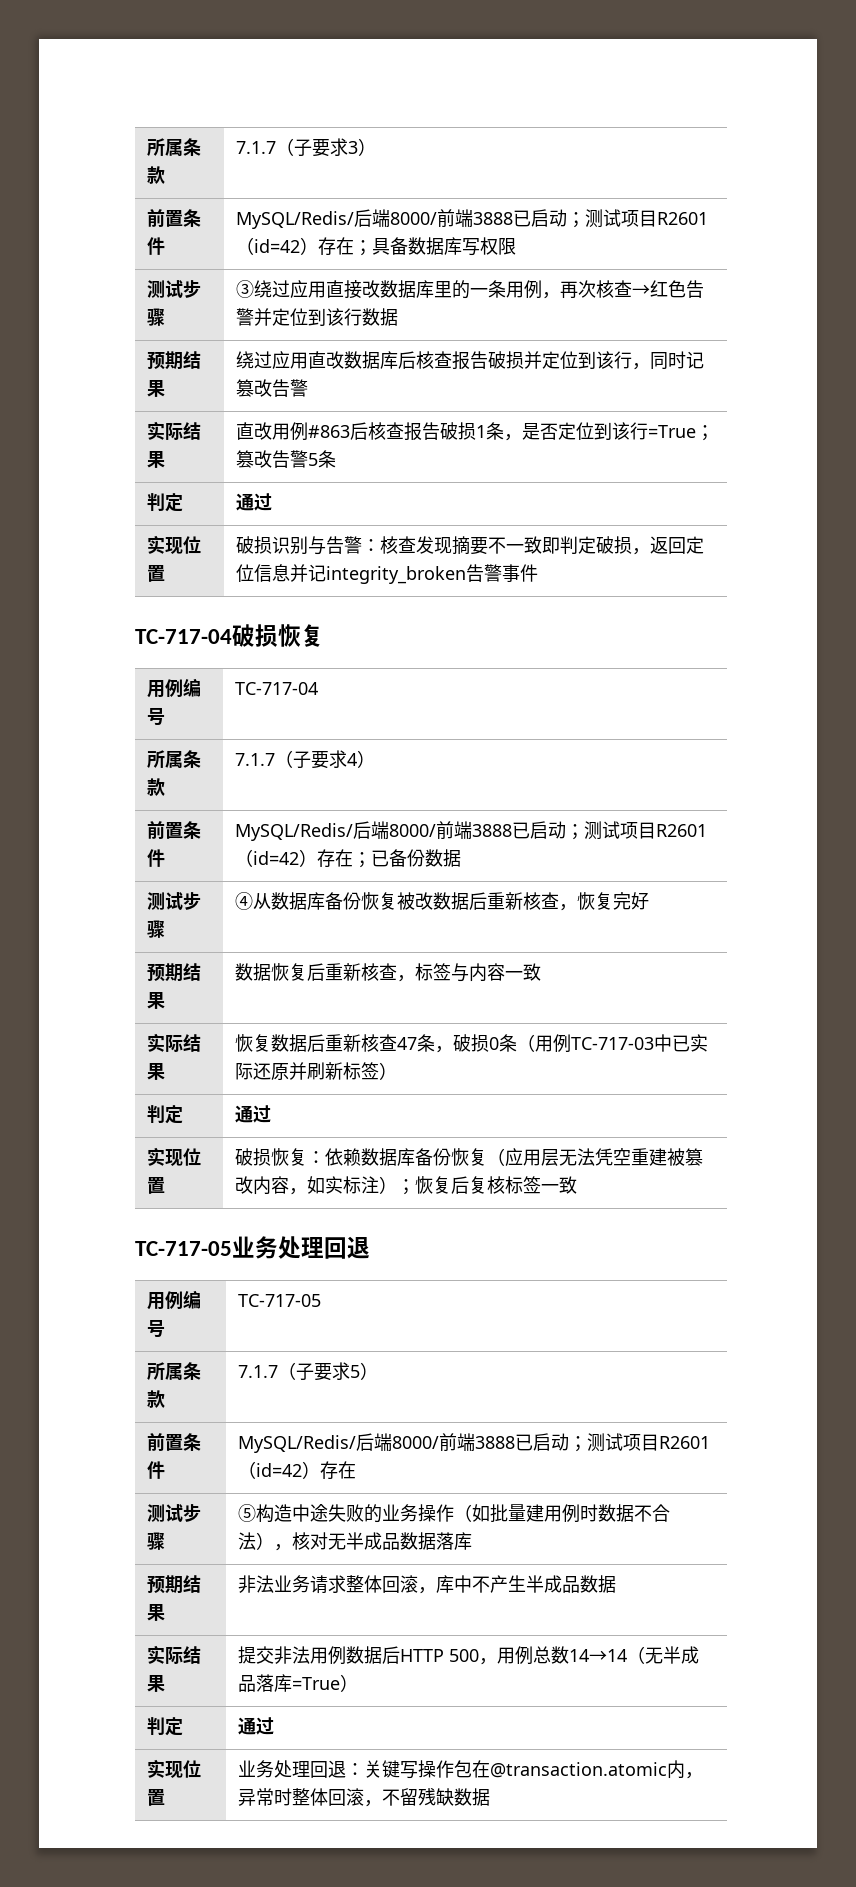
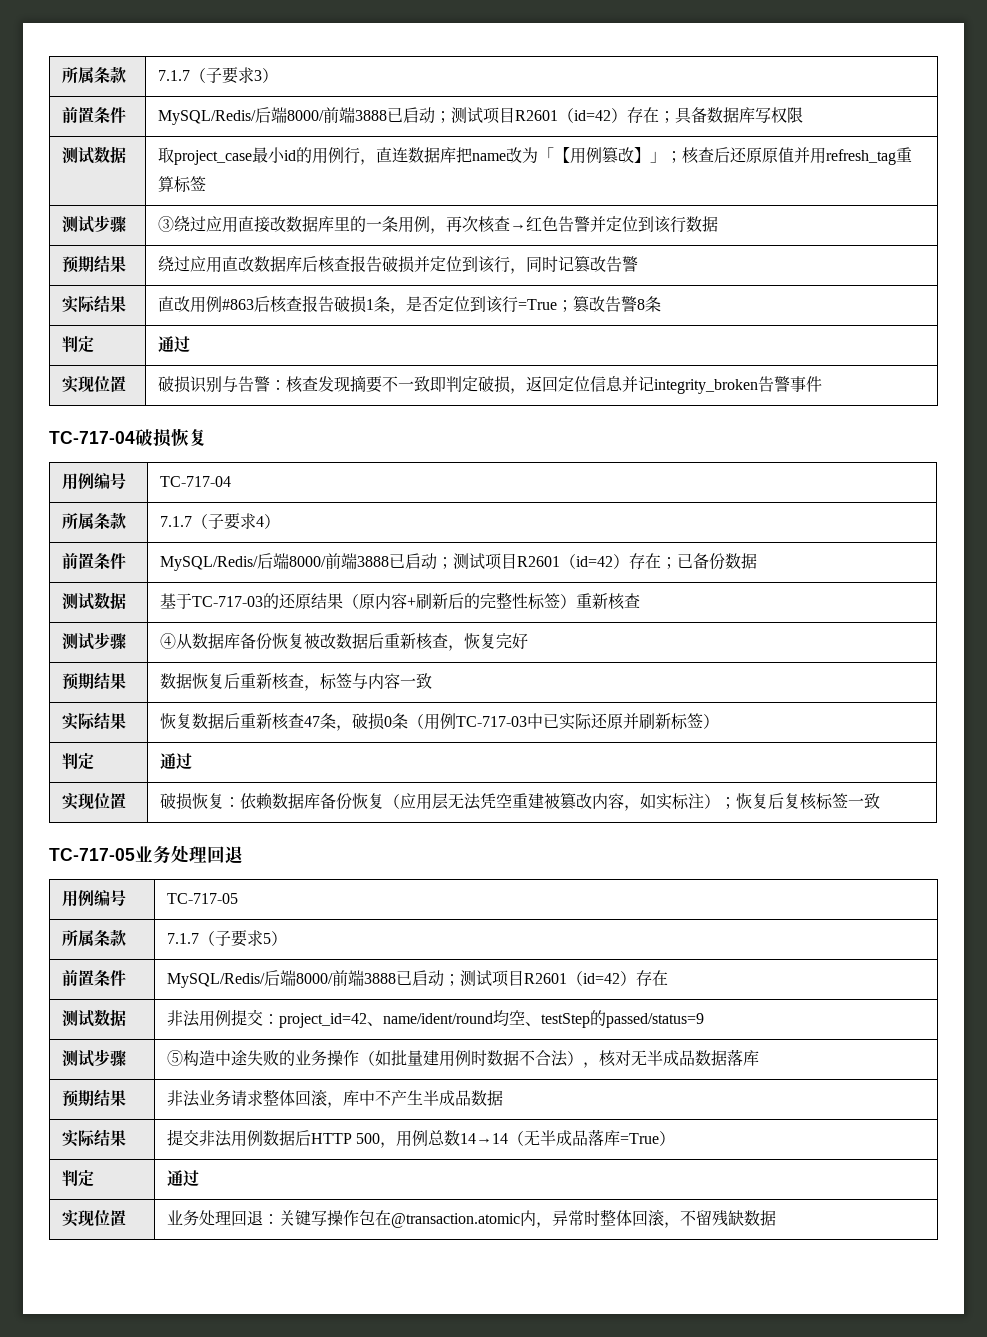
(516, 246) none -> [61,146,126,164] [157,147,912,165] [157,176,206,193] // 测试数据 | 取project_case最小id的用例行，直连数据库把name改为「【用例篡改】」；核查后还原原值并用refresh_tag重算标签
[307,453,318,466] 5 -> [636,299,645,310] 8
(461, 858) none -> [61,592,126,610] [159,592,640,610] // 测试数据 | 基于TC-717-03的还原结果（原内容+刷新后的完整性标签）重新核查
(356, 1470) none -> [61,1009,126,1027] [166,1009,704,1028] // 测试数据 | 非法用例提交：project_id=42、name/ident/round均空、testStep的passed/status=9

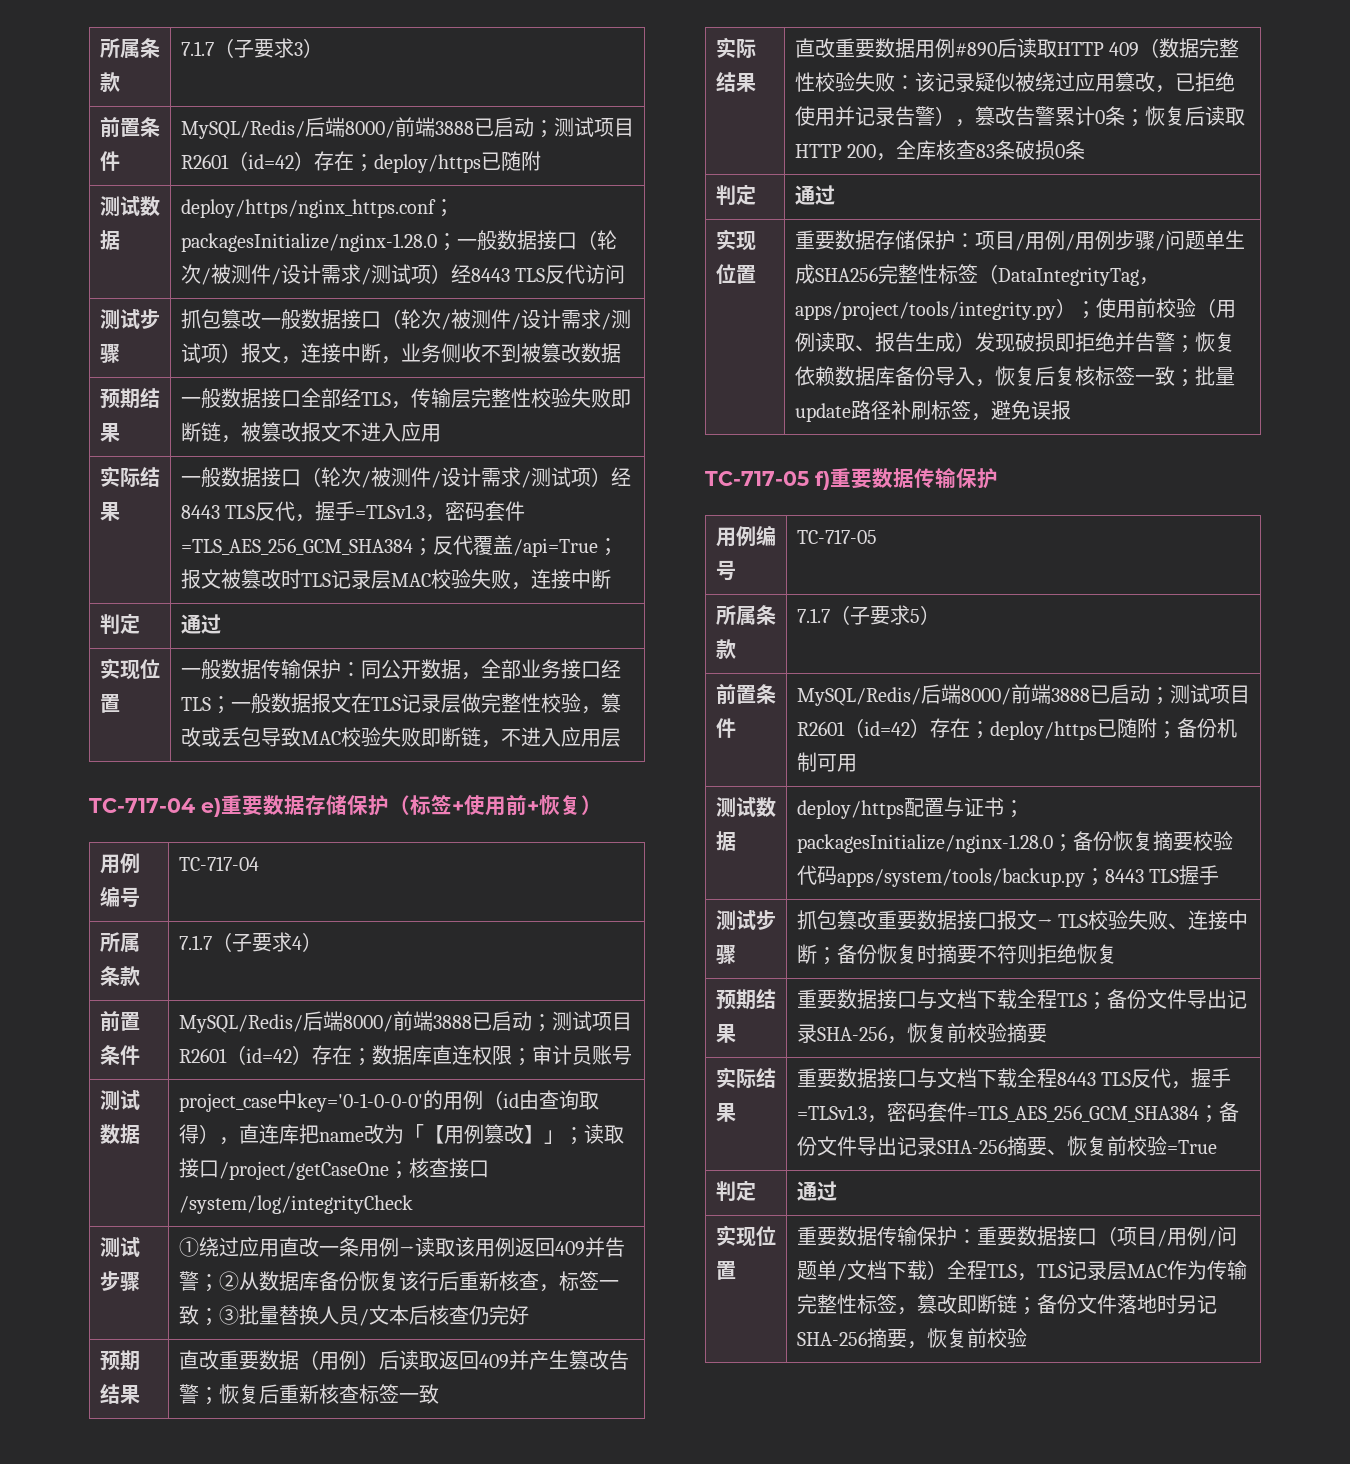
[674,107,803,124] [61,146,126,164] [157,147,912,165] [157,176,206,193] [61,215,126,233] [157,215,718,234] [61,255,126,273] [157,255,638,274] [61,295,126,313] [157,295,661,314] [61,336,94,353] [157,336,190,353] [61,376,126,393] [157,375,822,394] [49,428,207,447] 具备数据库写权限 // 测试数据 | 取project_case最小id的用例行，直连数据库把name改为「【用例篡改】」；核查后还原原值并用refresh_tag重算标签 // 测试步骤 | ③绕过应用直接改数据库里的一条用例，再次核查→红色告警并定位到该行数据 // 预期结果 | 绕过应用直改数据库后核查报告破损并定位到该行，同时记篡改告警 // 实际结果 | 直改用例#863后核查报告破损1条，是否定位到该行=True；篡改告警8条 // 判定 | 通过 // 实现位置 | 破损识别与告警：核查发现摘要不一致即判定破损，返回定位信息并记integrity_broken告警事件 // TC-717-04破损恢复 -> [373,151,541,173] [99,196,160,216] [99,230,120,250] [180,199,454,218] [180,230,617,252] [180,264,626,285] [99,309,160,329] [99,343,120,363] [180,309,631,330] [180,343,621,364] [99,388,160,409] [99,423,120,442] [180,388,631,409] [180,422,441,443] [99,466,160,487] [99,502,120,521] [180,467,631,488] [180,501,526,522] [180,535,618,557] [180,569,611,590] [99,614,140,635] [180,614,221,634] [99,658,160,680] [99,694,120,713] [180,659,621,680] [180,693,621,714] [180,727,621,748] [89,795,602,817] deploy/https已随附 // 测试数据 | deploy/https/nginx_https.conf；packagesInitialize/nginx-1.28.0；一般数据接口（轮次/被测件/设计需求/测试项）经8443 TLS反代访问 // 测试步骤 | 抓包篡改一般数据接口（轮次/被测件/设计需求/测试项）报文，连接中断，业务侧收不到被篡改数据 // 预期结果 | 一般数据接口全部经TLS，传输层完整性校验失败即断链，被篡改报文不进入应用 // 实际结果 | 一般数据接口（轮次/被测件/设计需求/测试项）经8443 TLS反代，握手=TLSv1.3，密码套件=TLS_AES_256_GCM_SHA384；反代覆盖/api=True；报文被篡改时TLS记录层MAC校验失败，连接中断 // 判定 | 通过 // 实现位置 | 一般数据传输保护：同公开数据，全部业务接口经TLS；一般数据报文在TLS记录层做完整性校验，篡改或丢包导致MAC校验失败即断链，不进入应用层 // TC-717-04 e)重要数据存储保护（标签+使用前+恢复）
[676,553,757,570] [61,592,126,610] [159,592,640,610] [61,632,126,650] [159,633,176,649] 已备份数据 // 测试数据 | 基于TC-717-03的还原结果（原内容+刷新后的完整性标签）重新核查 // 测试步骤 | ④ -> [371,1045,632,1066] [99,1090,140,1110] [99,1124,140,1144] [178,1090,599,1112] [178,1124,624,1145] [178,1158,489,1180] [178,1195,413,1214] [99,1237,140,1257] [99,1271,140,1291] [178,1237,625,1257] [178,1271,239,1292] 数据库直连权限；审计员账号 // 测试数据 | project_case中key='0-1-0-0-0'的用例（id由查询取得），直连库把name改为「【用例篡改】」；读取接口/project/getCaseOne；核查接口/system/log/integrityCheck // 测试步骤 | ①绕过应用直改一条用例→读取该用例返回409并告警；②
[303,633,528,651] [61,672,126,690] [159,673,192,689] 被改数据后重新核查，恢复完好 // 预期结果 | 数据 -> [398,1271,619,1292] [178,1305,529,1326] [99,1350,140,1371] [99,1384,140,1404] [178,1350,629,1370] [178,1384,219,1405] 该行后重新核查，标签一致；③批量替换人员/文本后核查仍完好 // 预期结果 | 直改重要数据（用例）后读取返回409并产生篡改告警；
[303,673,400,691] ，标签与内容 -> [358,1384,399,1404] 标签
[159,713,719,731] [61,753,94,770] [159,753,192,770] [61,793,126,810] [159,793,736,811] 恢复数据后重新核查47条，破损0条（用例TC-717-03中已实际还原并刷新标签） // 判定 | 通过 // 实现位置 | 破损恢复：依赖数据库备份恢复（应用层无法凭空重建被篡改内容，如实标注）； -> [794,38,1240,58] [794,72,1235,93] [794,106,1245,127] [794,140,1086,161] [715,185,756,206] [794,185,835,205] [715,229,756,251] [715,264,756,284] [794,230,1245,251] [794,264,1159,286] [794,298,1236,320] [794,332,1235,353] [794,366,995,387] 直改重要数据用例#890后读取HTTP 409（数据完整性校验失败：该记录疑似被绕过应用篡改，已拒绝使用并记录告警），篡改告警累计0条；恢复后读取HTTP 200，全库核查83条破损0条 // 判定 | 通过 // 实现位置 | 重要数据存储保护：项目/用例/用例步骤/问题单生成SHA256完整性标签（DataIntegrityTag，apps/project/tools/integrity.py）；使用前校验（用例读取、报告生成）发现破损即拒绝并告警；恢复依赖数据库备份导入，
[49,845,243,864] // TC-717-05业务处理回退 -> [1174,366,1235,387] [794,400,1071,422] [705,468,998,490] ；批量update路径补刷标签，避免误报 // TC-717-05 f)重要数据传输保护
[61,1009,126,1027] [166,1009,704,1028] [61,1049,126,1067] [166,1049,759,1068] [61,1089,126,1107] [166,1089,503,1108] [61,1129,126,1147] [166,1129,675,1148] [61,1170,94,1187] [166,1170,199,1187] [61,1210,126,1227] [166,1209,776,1228] // 测试数据 | 非法用例提交：project_id=42、name/ident/round均空、testStep的passed/status=9 // 测试步骤 | ⑤构造中途失败的业务操作（如批量建用例时数据不合法），核对无半成品数据落库 // 预期结果 | 非法业务请求整体回滚，库中不产生半成品数据 // 实际结果 | 提交非法用例数据后HTTP 500，用例总数14→14（无半成品落库=True） // 判定 | 通过 // 实现位置 | 业务处理回退：关键写操作包在@transaction.atomic内，异常时整体回滚，不留残缺数据 -> [969,718,1237,740] [796,752,857,772] [715,797,776,817] [715,831,736,851] [796,797,1024,819] [796,831,1233,853] [796,865,1220,887] [715,910,776,930] [715,944,736,964] [796,910,1249,930] [796,944,1117,965] [715,989,776,1010] [715,1024,736,1043] [796,989,1247,1010] [796,1023,1047,1044] [715,1067,776,1088] [715,1103,736,1122] [796,1068,1232,1089] [796,1102,1239,1123] [796,1136,1217,1156] [715,1181,756,1202] [796,1181,837,1201] [715,1225,776,1247] [715,1261,736,1280] [796,1226,1237,1247] [796,1260,1247,1281] [796,1294,1217,1315] [796,1328,1027,1349] ；deploy/https已随附；备份机制可用 // 测试数据 | deploy/https配置与证书；packagesInitialize/nginx-1.28.0；备份恢复摘要校验代码apps/system/tools/backup.py；8443 TLS握手 // 测试步骤 | 抓包篡改重要数据接口报文→ TLS校验失败、连接中断；备份恢复时摘要不符则拒绝恢复 // 预期结果 | 重要数据接口与文档下载全程TLS；备份文件导出记录SHA-256，恢复前校验摘要 // 实际结果 | 重要数据接口与文档下载全程8443 TLS反代，握手=TLSv1.3，密码套件=TLS_AES_256_GCM_SHA384；备份文件导出记录SHA-256摘要、恢复前校验=True // 判定 | 通过 // 实现位置 | 重要数据传输保护：重要数据接口（项目/用例/问题单/文档下载）全程TLS，TLS记录层MAC作为传输完整性标签，篡改即断链；备份文件落地时另记SHA-256摘要，恢复前校验

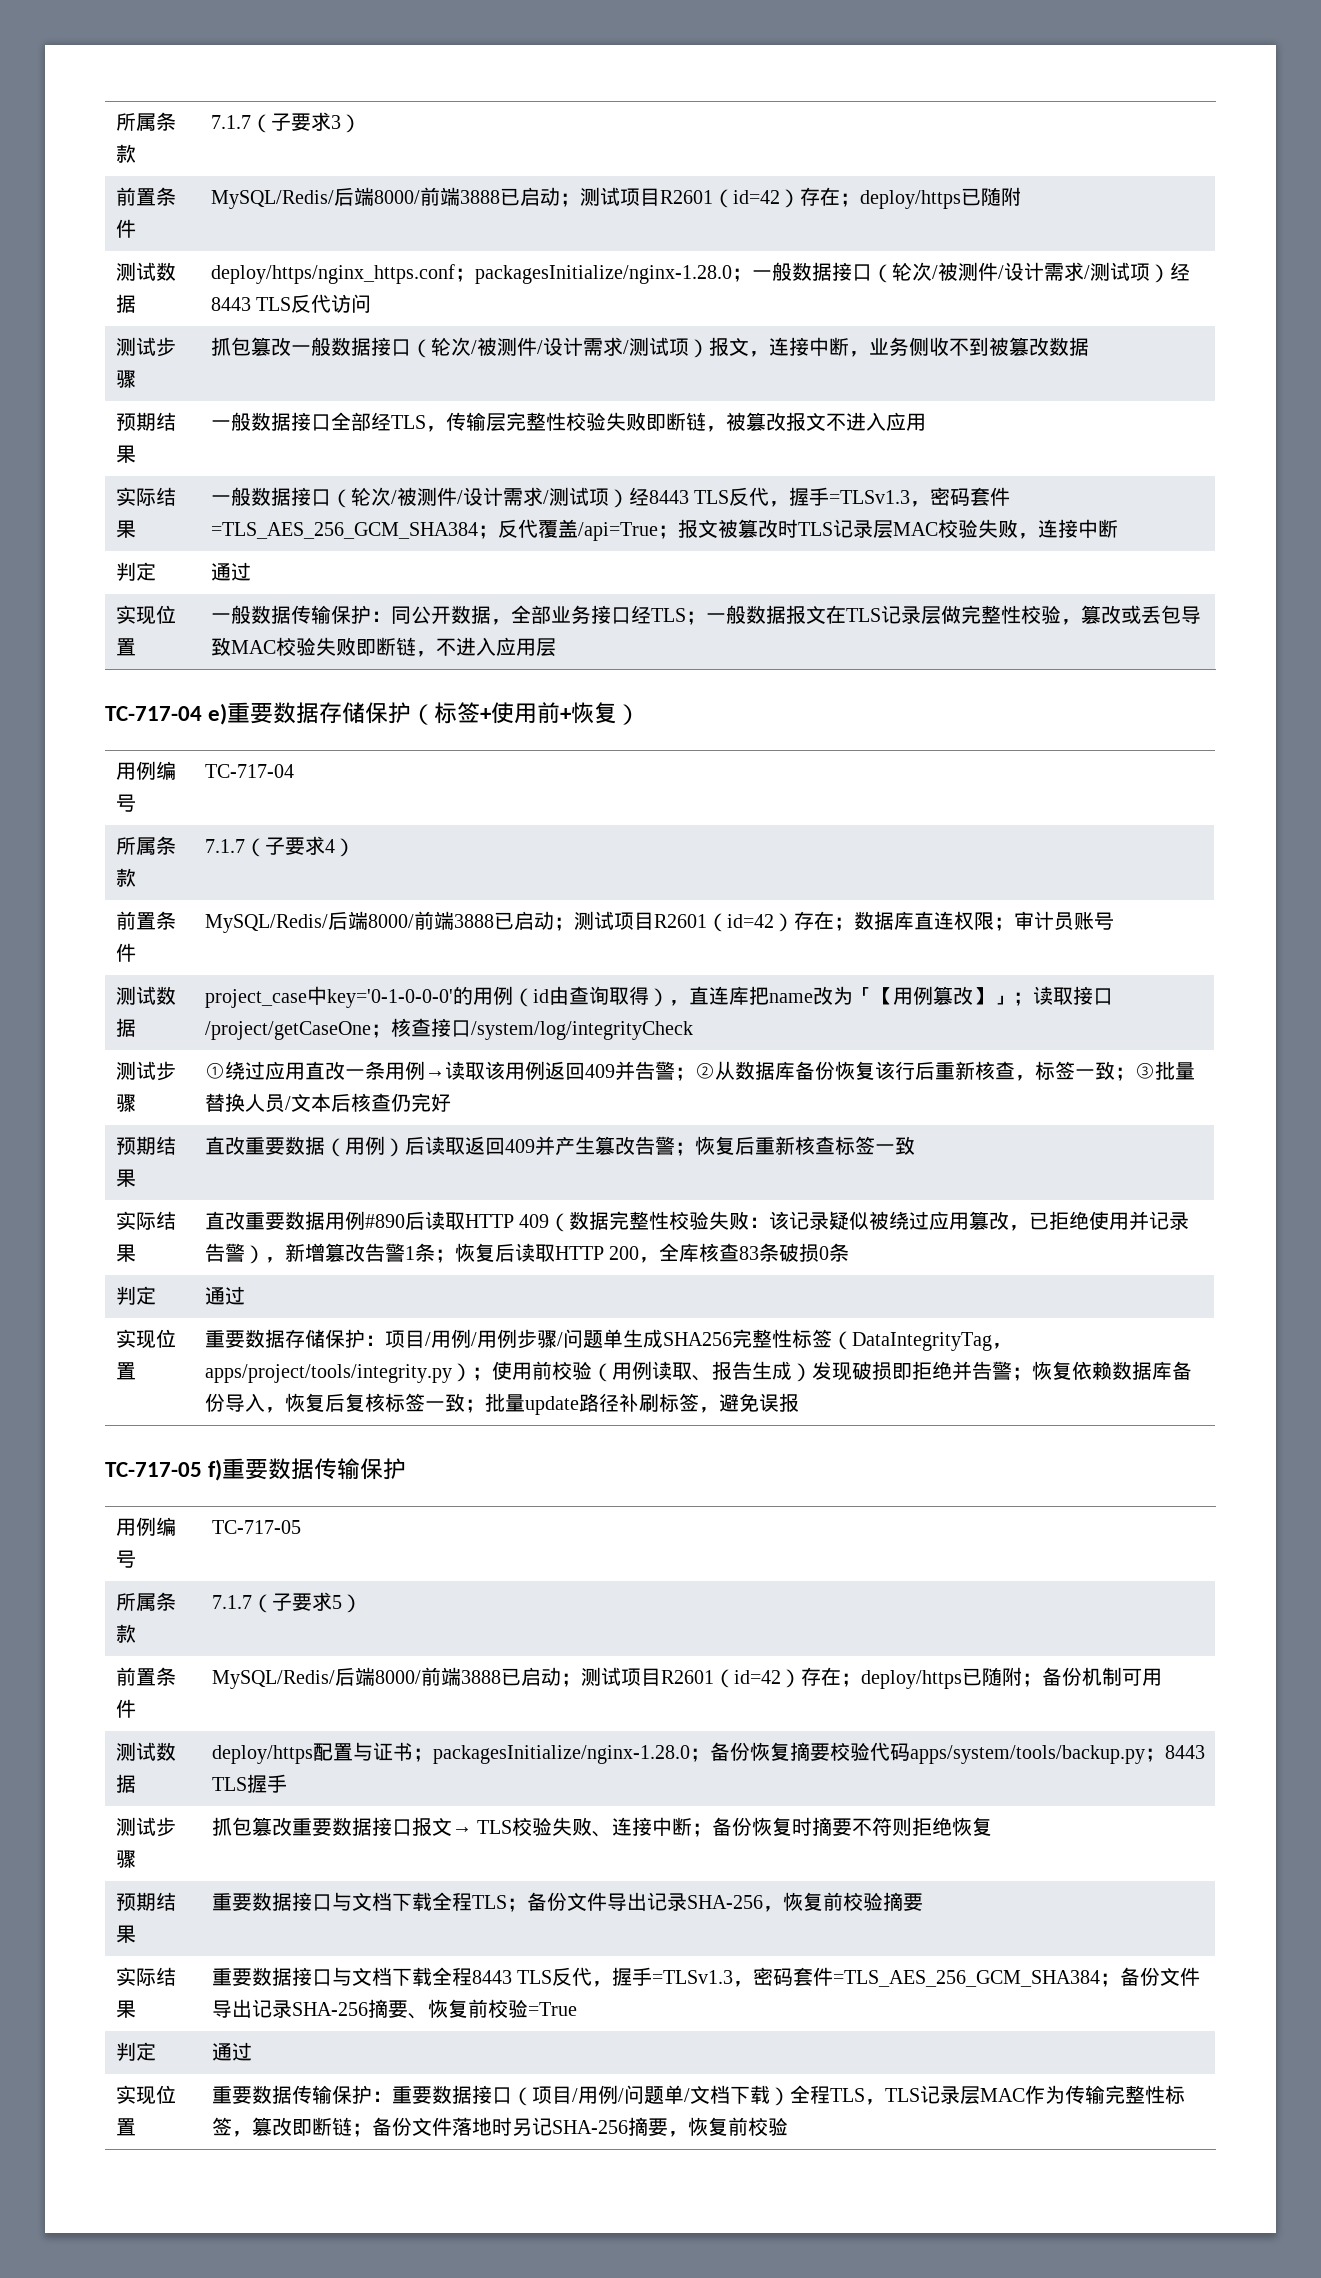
[974,106,1105,126] 篡改告警累计0 -> [284,1243,415,1262] 新增篡改告警1

